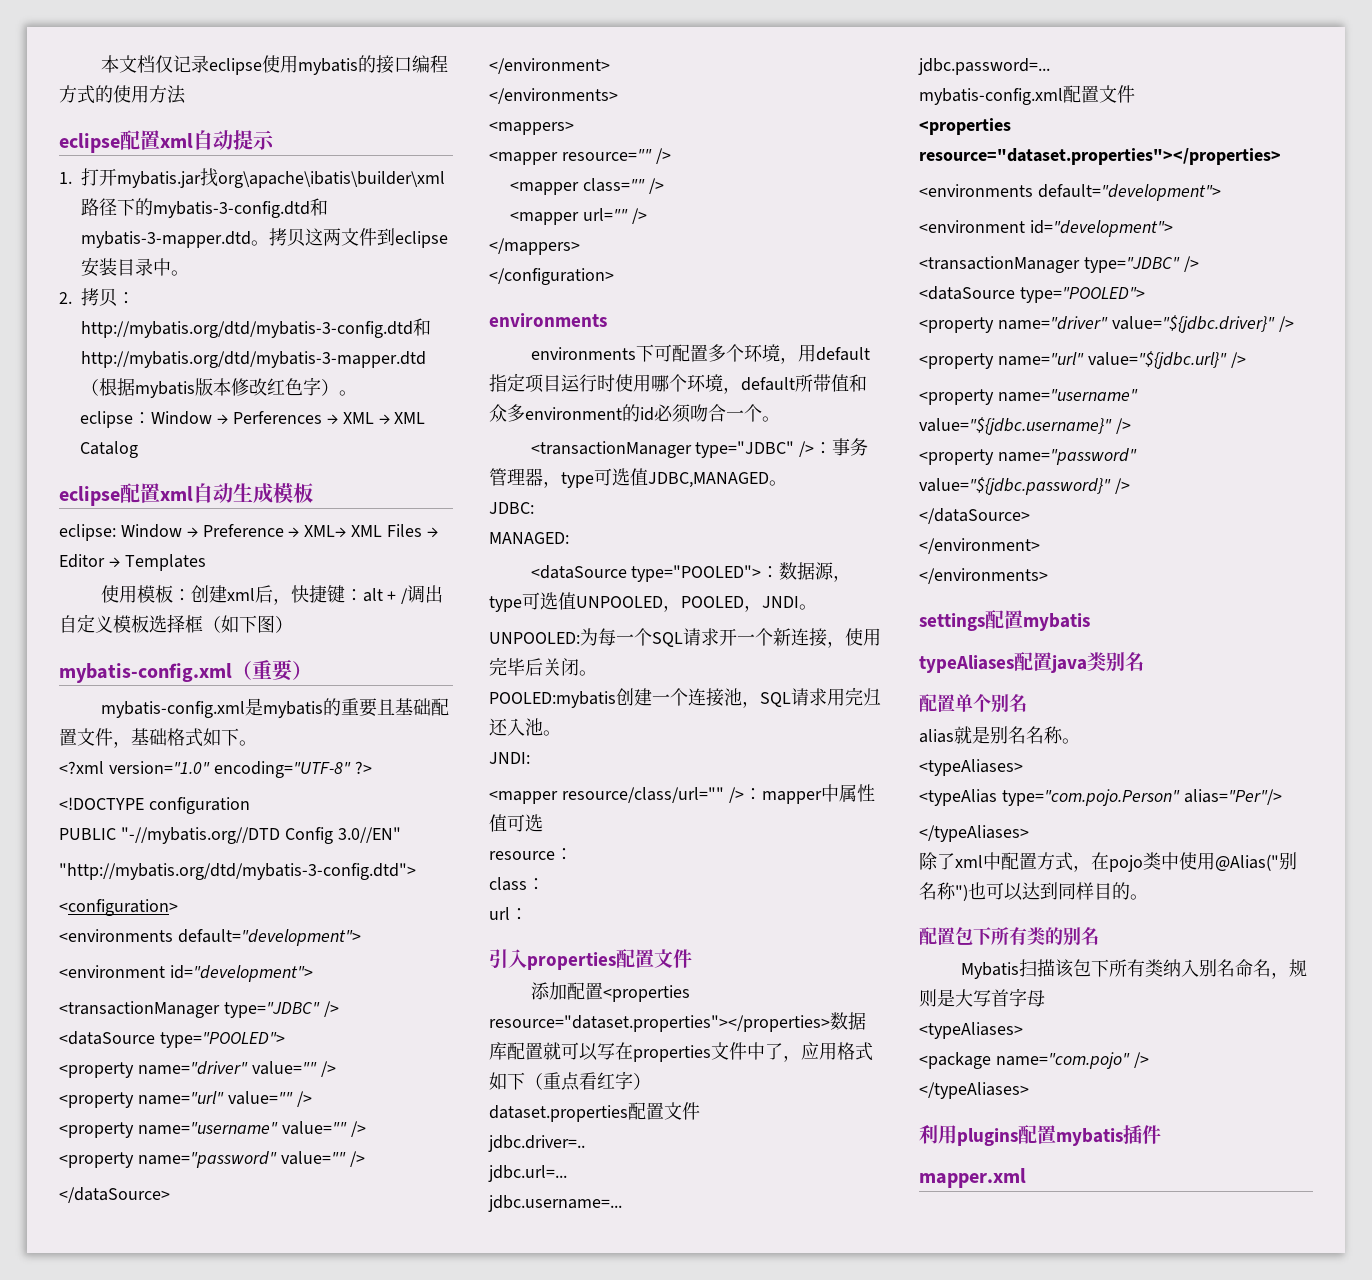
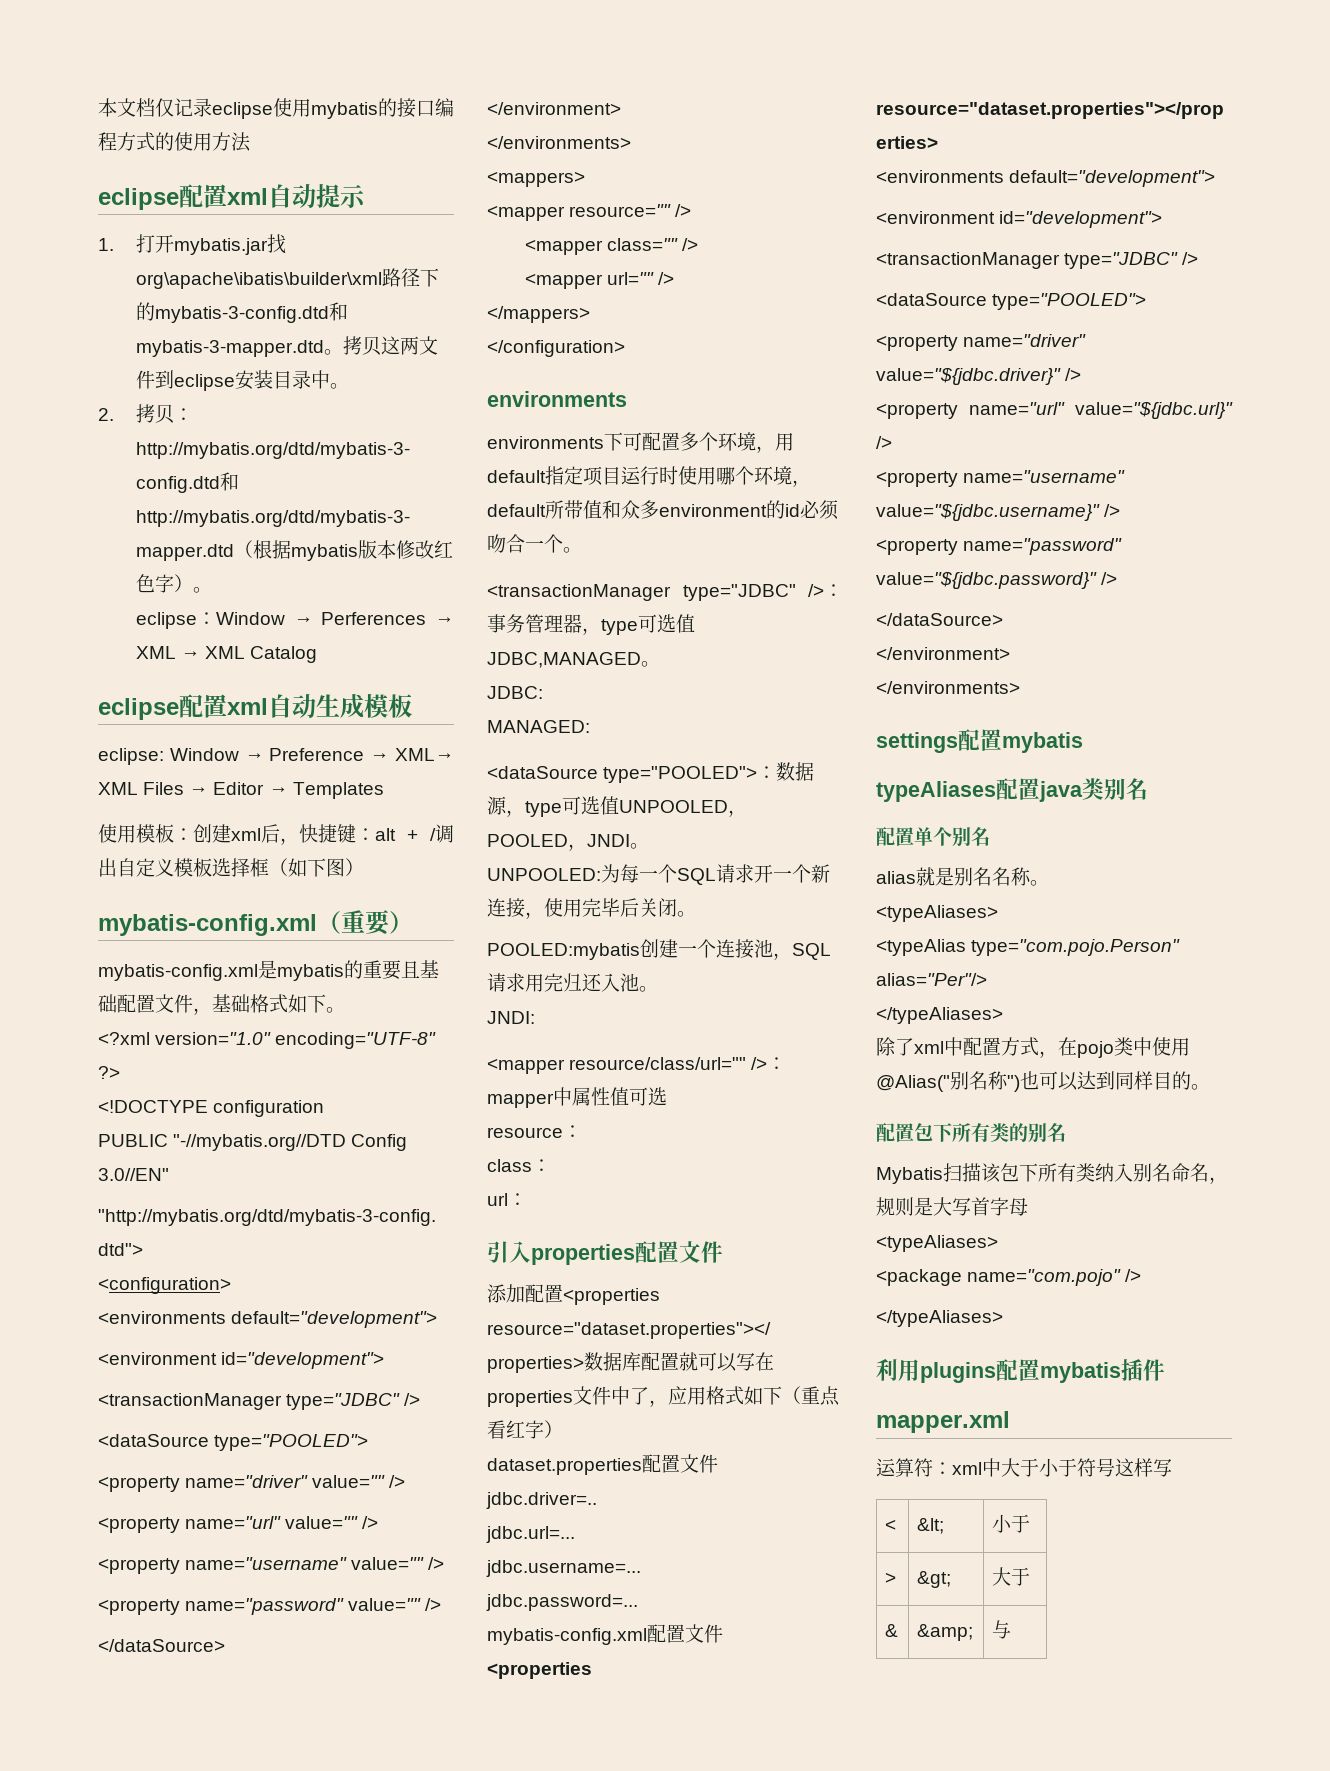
(1026, 1178) none -> [876,1458,1172,1477] [885,1519,897,1531] [917,1518,945,1534] [992,1514,1031,1533] [885,1572,897,1584] [917,1571,952,1588] [992,1567,1031,1586] [885,1624,899,1637] [917,1624,974,1641] [992,1620,1012,1639] // 运算符：xml中大于小于符号这样写 // < | &lt; | 小于 // > | &gt; | 大于 // & | &amp; | 与

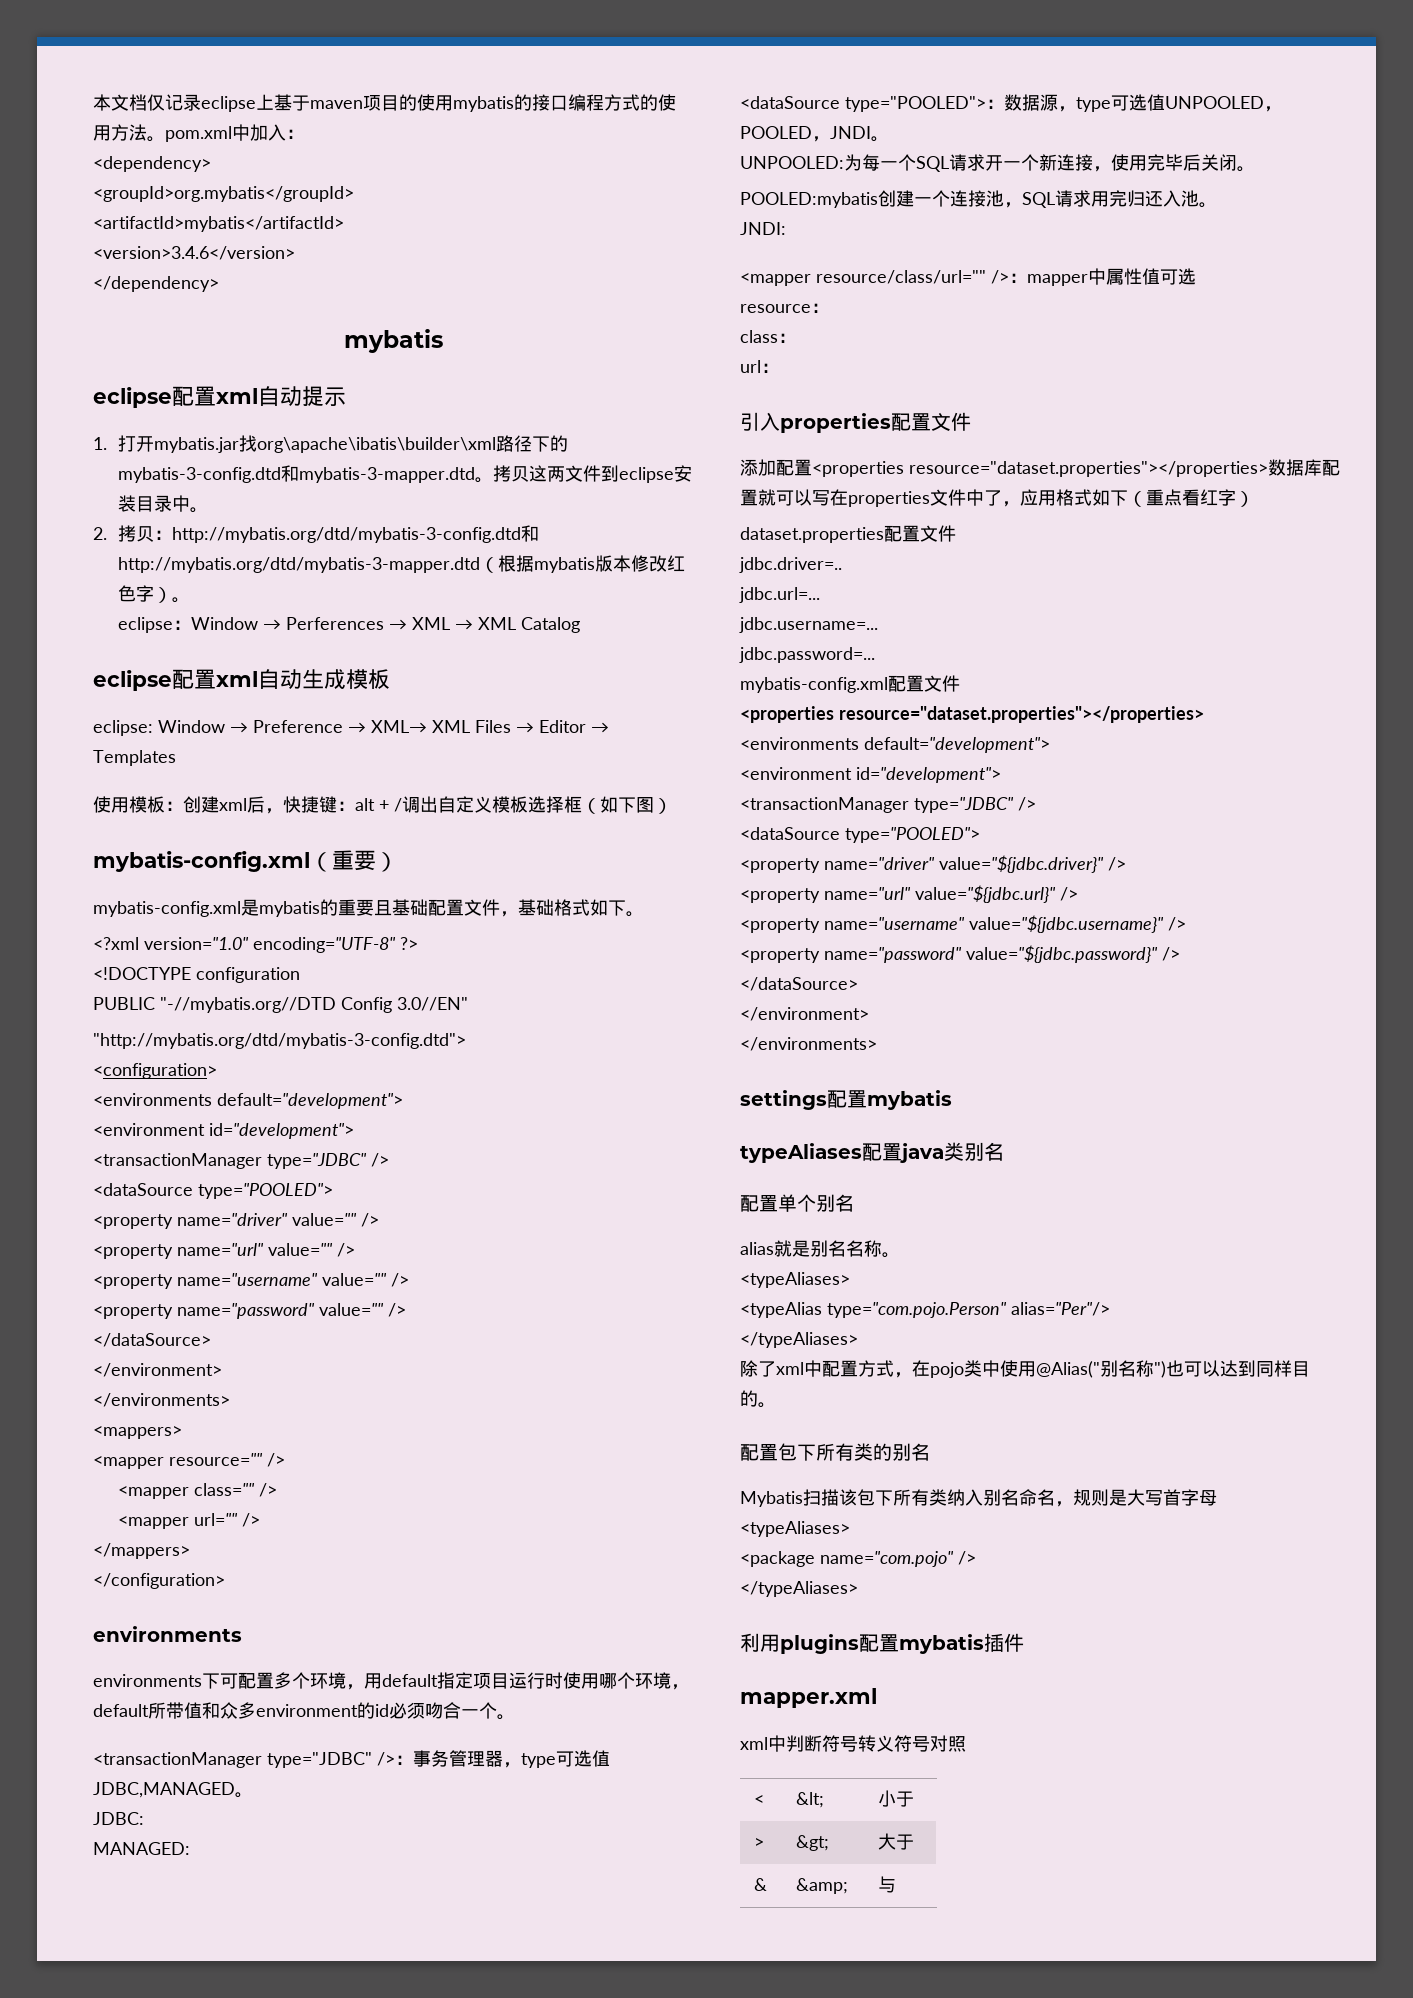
(273, 110) none -> [256,94,417,111] 上基于maven项目的
(251, 142) none -> [147,124,304,142] [93,156,211,172] [93,186,354,202] [93,216,344,232] [93,246,295,260] [93,276,219,292] [343,329,443,353] 。pom.xml中加入： // <dependency> // <groupId>org.mybatis</groupId> // <artifactId>mybatis</artifactId> // <version>3.4.6</version> // </dependency> // mybatis
[876,1458,1172,1477] 运算符：xml中大于小于符号这样写 -> [740,1735,966,1752] xml中判断符号转义符号对照

